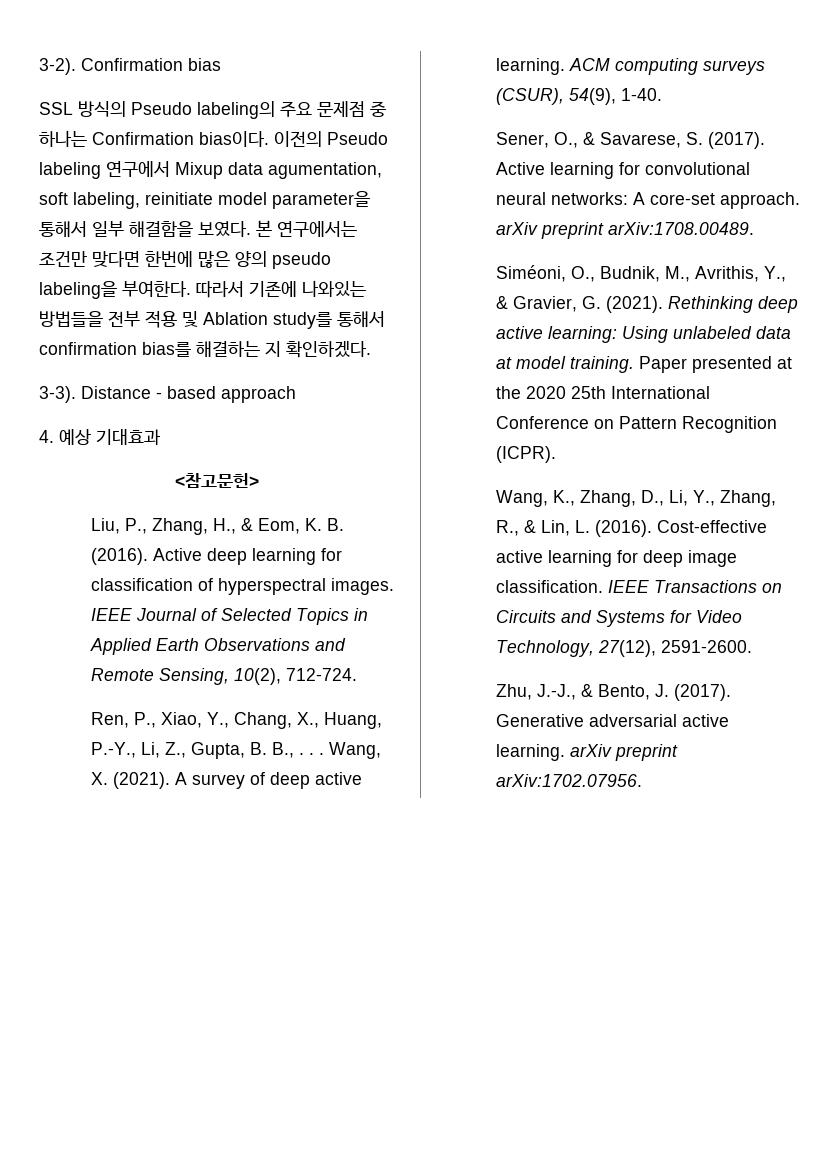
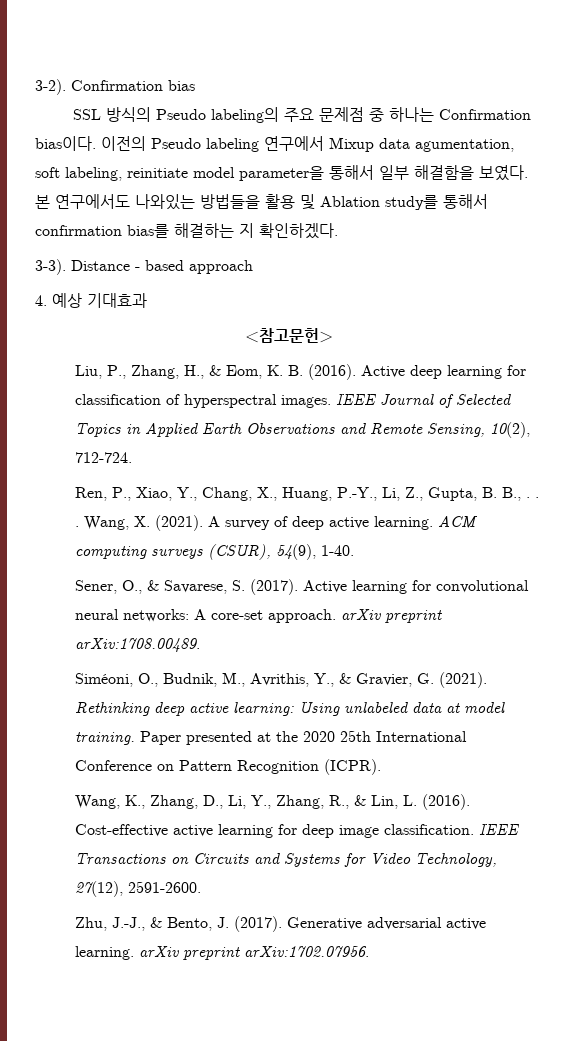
[277,221,357,237] [39,250,331,269] [39,280,366,299] [39,311,177,328] 연구에서는 조건만 맞다면 한번에 많은 양의 pseudo labeling을 부여한다. 따라서 기존에 나와있는 방법들을 전부 적용 -> [55,194,295,210] 연구에서도 나와있는 방법들을 활용

